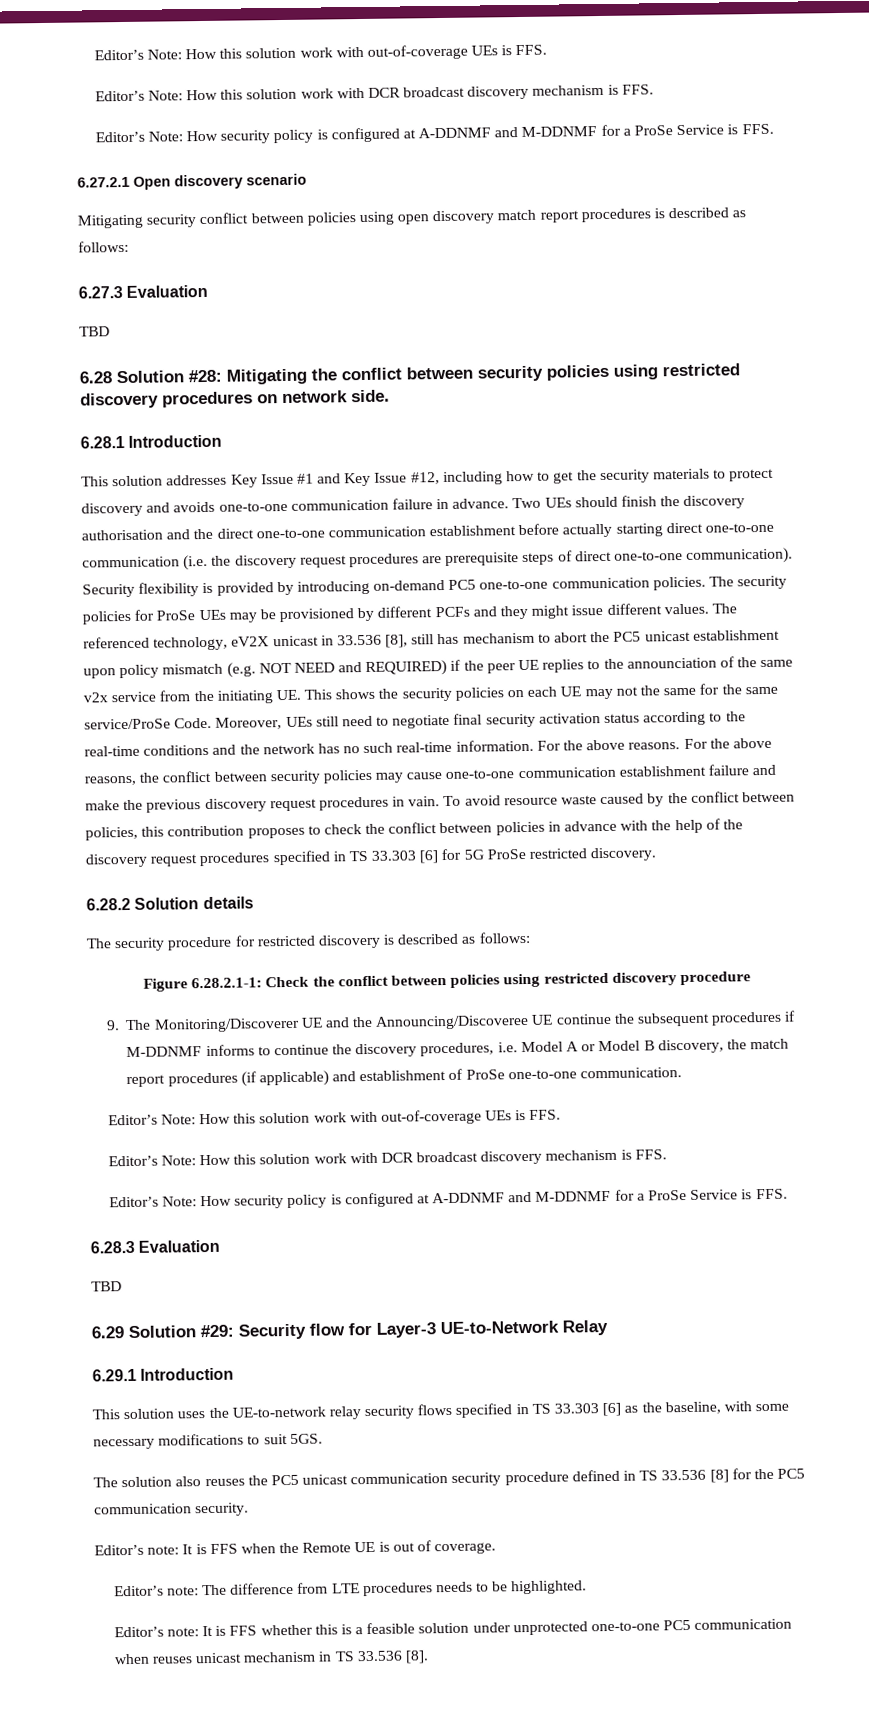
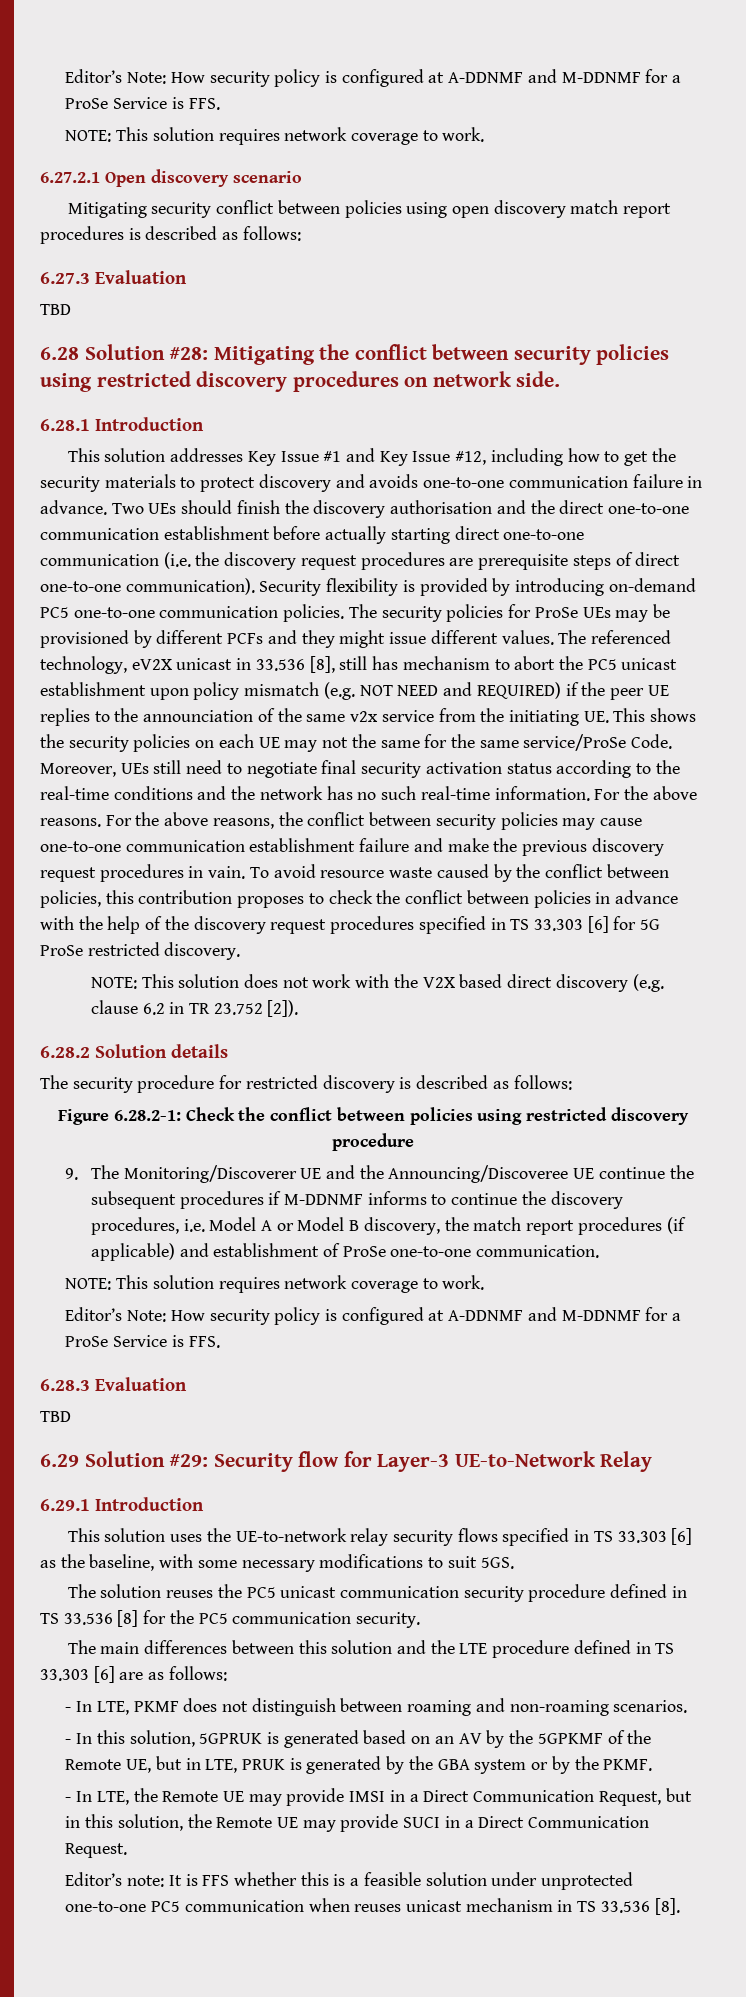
[93,44,548,61] [94,84,654,102] [94,130,218,143] Editor’s Note: How this solution work with out-of-coverage UEs is FFS. // Editor’s Note: How this solution work with DCR broadcast discovery mechanism is FFS. // Editor’s Note: How -> [65,69,205,84] Editor’s Note: How
(774, 129) none -> [65,127,485,145] // NOTE: This solution requires network coverage to work.
(657, 854) none -> [90,974,664,992] [90,1000,299,1017] // NOTE: This solution does not work with the V2X based direct discovery (e.g. clause 6.2 in TR 23.752 [2]).
[191,977,263,989] 6.28.2.1-1: -> [113,1110,181,1121] 6.28.2-1:
[107,1109,562,1126] [107,1149,667,1167] Editor’s Note: How this solution work with out-of-coverage UEs is FFS. // Editor’s Note: How this solution work with DCR broadcast discovery mechanism is FFS. -> [65,1275,485,1293] NOTE: This solution requires network coverage to work.
[175,1476,202,1487] also -> (162, 1591) none
[94,1540,497,1556] [113,1580,588,1597] Editor’s note: It is FFS when the Remote UE is out of coverage. // Editor’s note: The difference from LTE procedures needs to be highlighted. -> [67,1640,675,1658] [40,1666,227,1683] [65,1698,688,1716] [65,1730,652,1748] [65,1756,653,1774] [65,1788,692,1806] [65,1814,650,1832] [65,1843,128,1858] The main differences between this solution and the LTE procedure defined in TS 33.303 [6] are as follows: // - In LTE, PKMF does not distinguish between roaming and non-roaming scenarios. // - In this solution, 5GPRUK is generated based on an AV by the 5GPKMF of the Remote UE, but in LTE, PRUK is generated by the GBA system or by the PKMF. // - In LTE, the Remote UE may provide IMSI in a Direct Communication Request, but in this solution, the Remote UE may provide SUCI in a Direct Communication Request.

